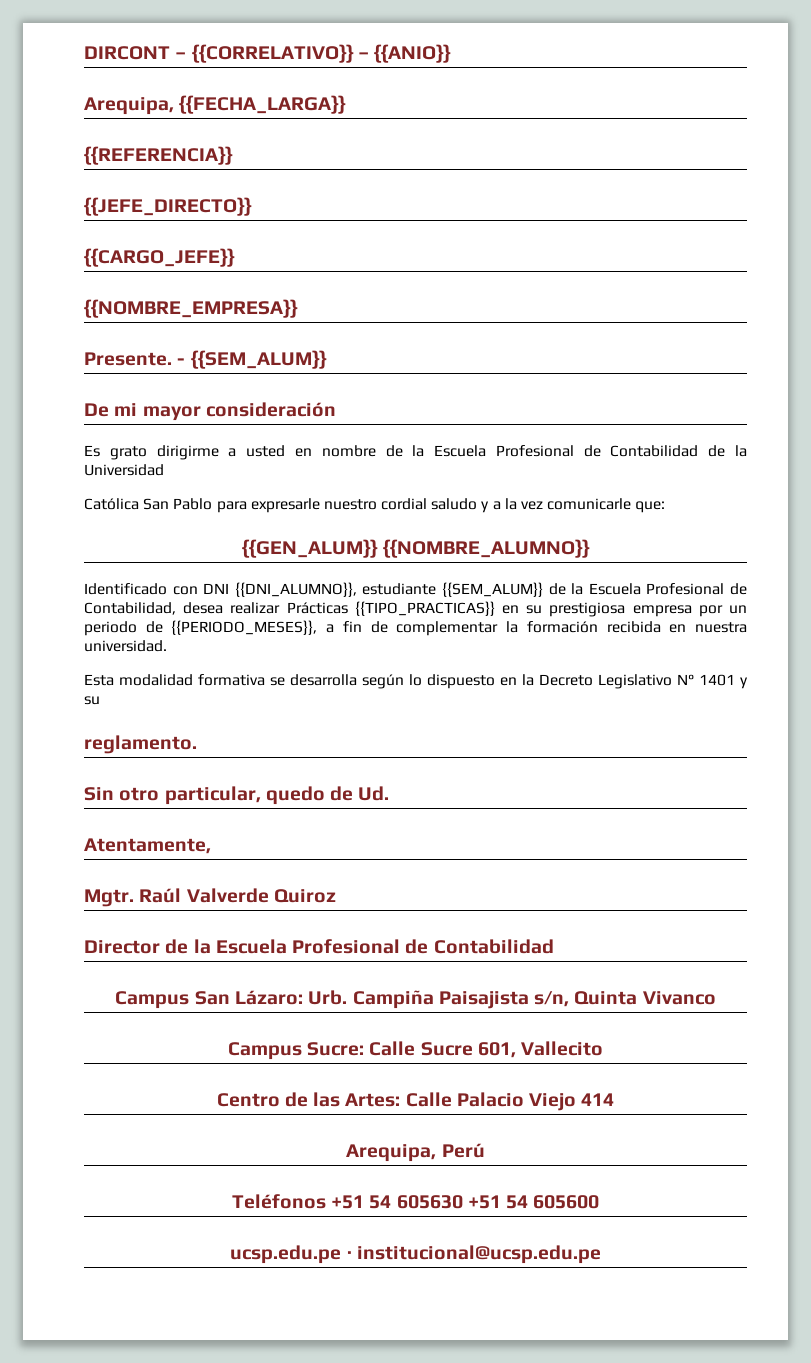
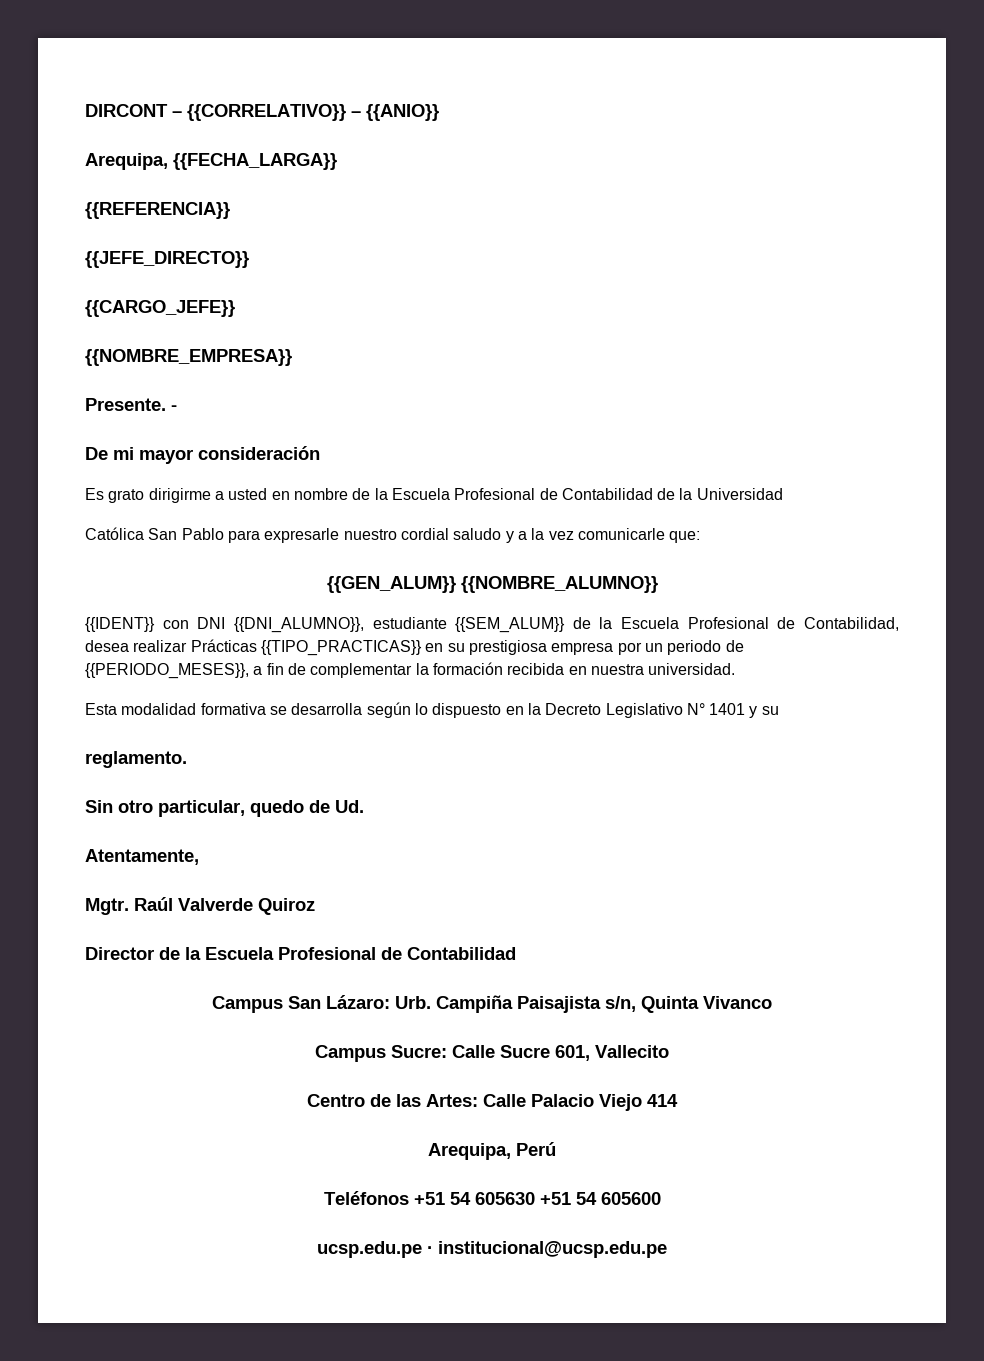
[190,350,327,369] {{SEM_ALUM}} -> (177, 408) none
[84,583,167,595] Identificado -> [85,617,155,632] {{IDENT}}

